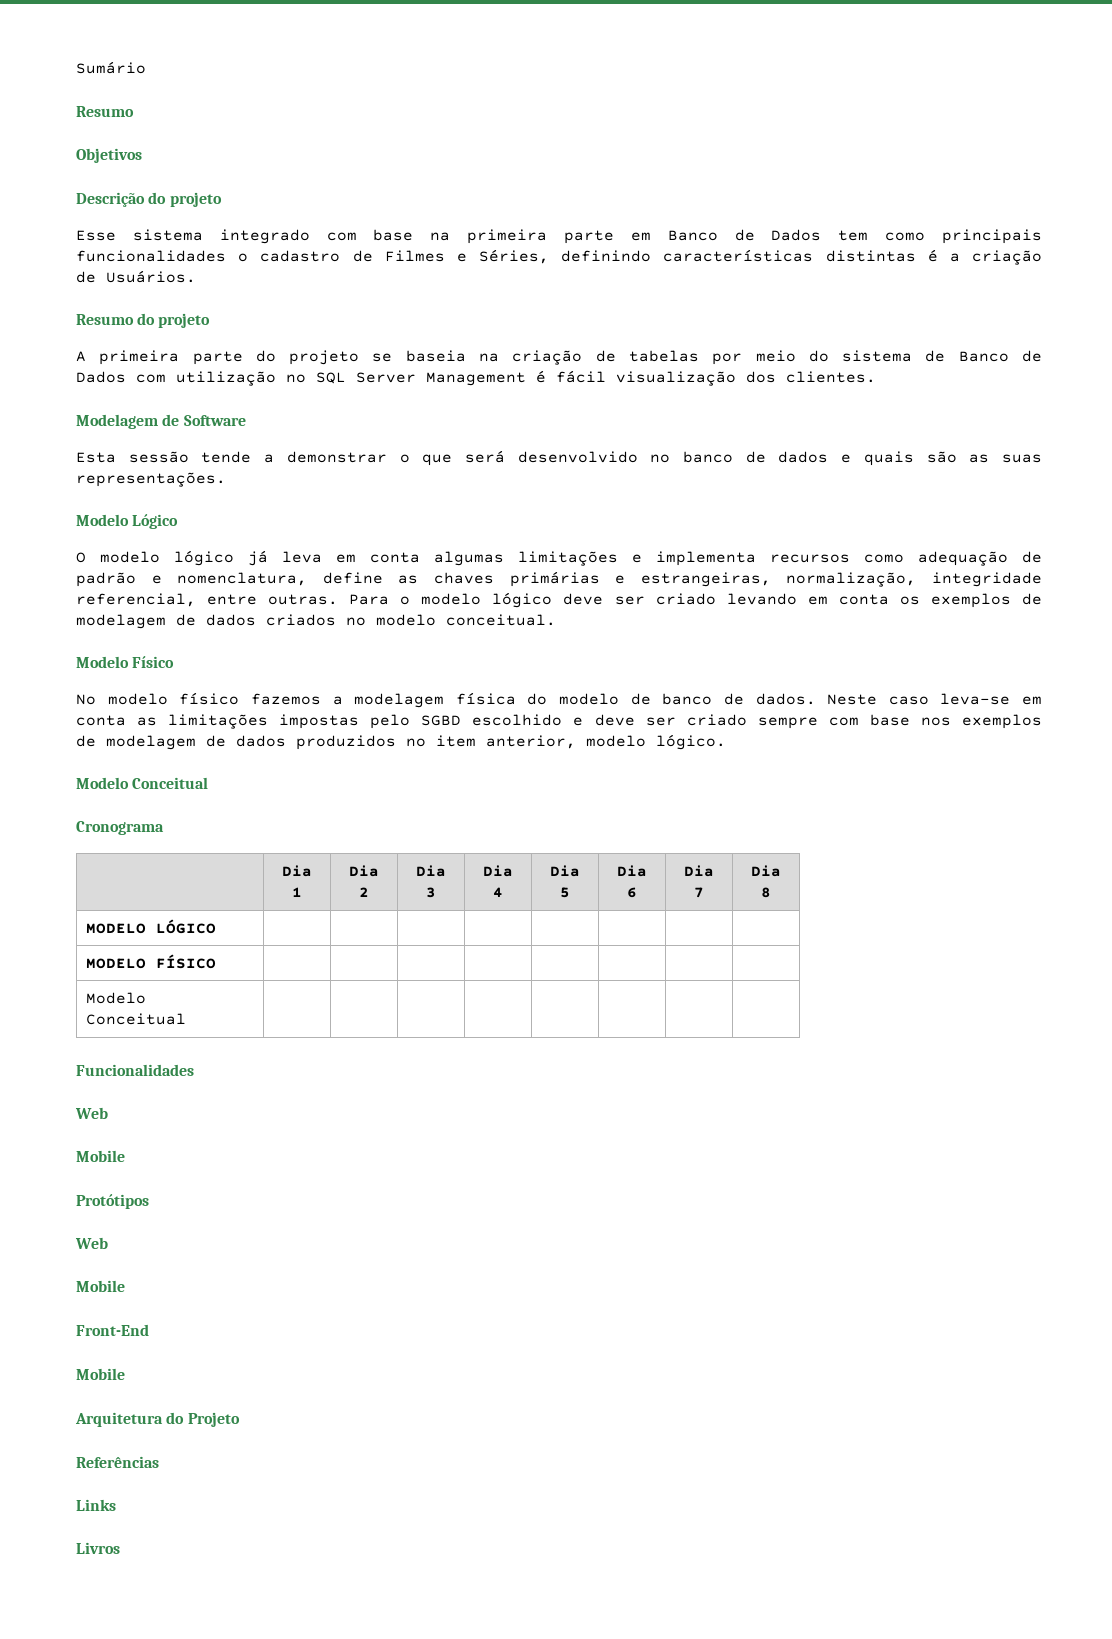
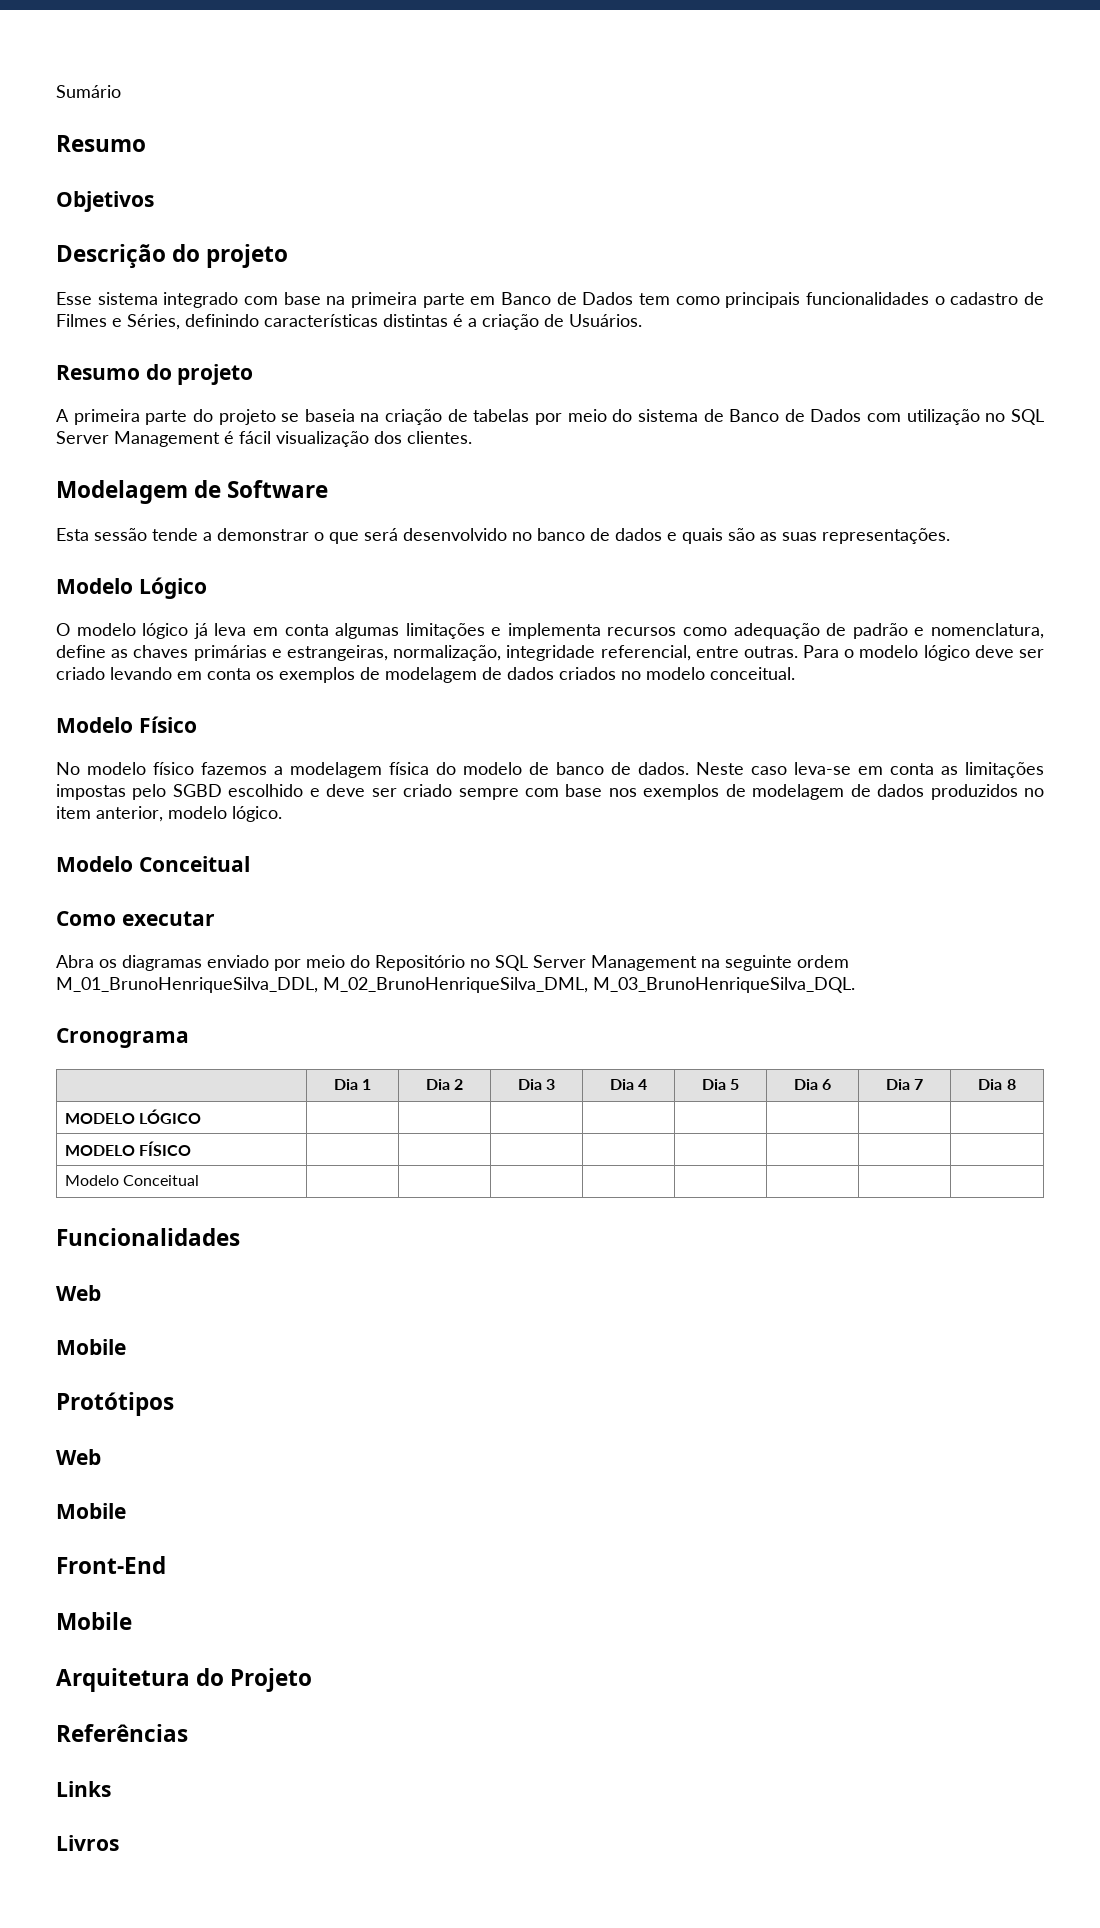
(209, 783) none -> [56,911,215,926] [56,955,849,971] [56,977,855,993] // Como executar // Abra os diagramas enviado por meio do Repositório no SQL Server Management na seguinte ordem M_01_BrunoHenriqueSilva_DDL, M_02_BrunoHenriqueSilva_DML, M_03_BrunoHenriqueSilva_DQL.

